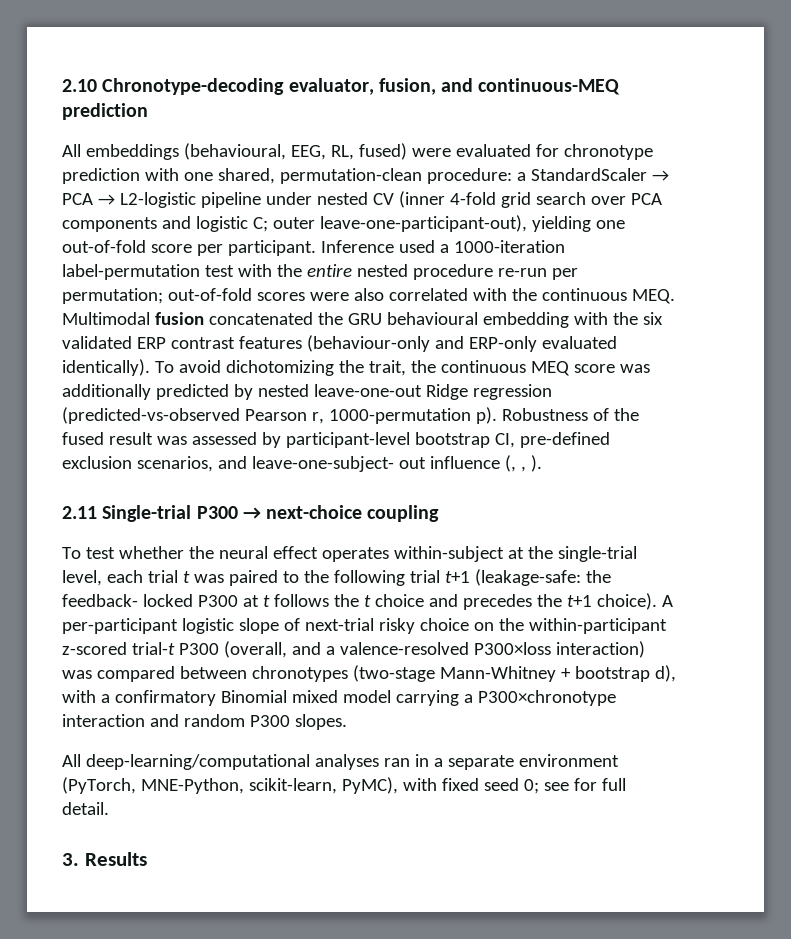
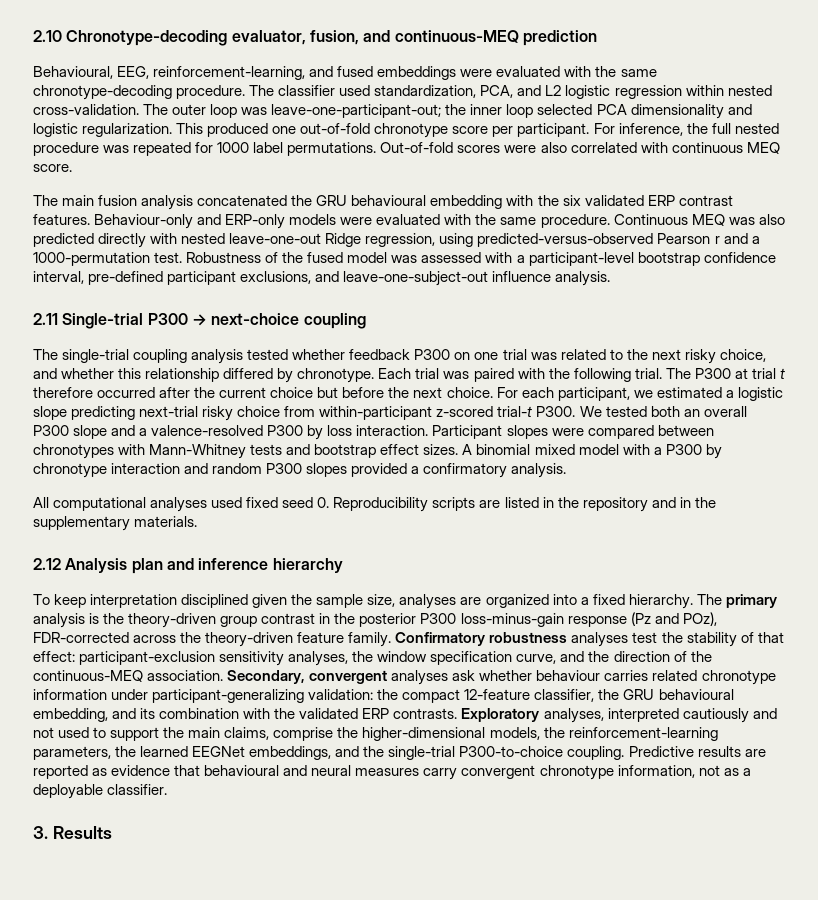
[62,143,653,160] [62,168,669,184] [62,191,662,208] [62,215,591,232] All embeddings (behavioural, EEG, RL, fused) were evaluated for chronotype prediction with one shared, permutation-clean procedure: a StandardScaler → PCA → L2-logistic pipeline under nested CV (inner 4-fold grid search over PCA components and logistic C; outer leave-one-participant-out), yielding -> [33,66,657,80] [33,85,772,100] [33,104,752,119] [33,123,269,137] Behavioural, EEG, reinforcement-learning, and fused embeddings were evaluated with the same chronotype-decoding procedure. The classifier used standardization, PCA, and L2 logistic regression within nested cross-validation. The outer loop was leave-one-participant-out; the inner loop selected PCA dimensionality and logistic regularization. This produced
(146, 246) none -> [374,123,449,138] chronotype
[320,240,565,253] [62,264,578,280] [62,288,252,304] Inference used a 1000-iteration label-permutation test with the entire nested procedure re-run per permutation; out-of-fold -> [593,123,779,136] [33,142,454,156] For inference, the full nested procedure was repeated for 1000 label permutations. Out-of-fold
[511,288,675,304] [62,312,204,325] the continuous MEQ. Multimodal fusion -> [671,142,780,154] [33,164,72,172] [33,195,194,210] continuous MEQ score. // The main fusion analysis
[238,335,617,352] [62,359,650,376] [62,384,552,400] [62,407,497,424] features (behaviour-only and ERP-only evaluated identically). To avoid dichotomizing the trait, the continuous MEQ score was additionally predicted by nested leave-one-out Ridge regression (predicted-vs-observed Pearson r, 1000-permutation p). -> [33,214,785,229] [33,233,760,248] [33,252,183,266] features. Behaviour-only and ERP-only models were evaluated with the same procedure. Continuous MEQ was also predicted directly with nested leave-one-out Ridge regression, using predicted-versus-observed Pearson r and a 1000-permutation test.
[108,432,153,445] result -> [347,252,388,263] model
[261,432,610,448] [62,455,542,472] by participant-level bootstrap CI, pre-defined exclusion scenarios, and leave-one-subject- out influence (, , ). -> [485,252,776,266] [33,271,611,286] with a participant-level bootstrap confidence interval, pre-defined participant exclusions, and leave-one-subject-out influence analysis.
[62,546,637,562] [62,569,611,586] [62,593,673,610] [62,618,178,634] To test whether the neural effect operates within-subject at the single-trial level, each trial t was paired to the following trial t+1 (leakage-safe: the feedback- locked P300 at t follows the t choice and precedes the t+1 choice). A per-participant -> [33,349,766,364] [33,368,785,383] [33,387,734,401] The single-trial coupling analysis tested whether feedback P300 on one trial was related to the next risky choice, and whether this relationship differed by chronotype. Each trial was paired with the following trial. The P300 at trial t therefore occurred after the current choice but before the next choice. For each participant, we estimated a
[283,618,300,631] of -> [71,406,136,420] predicting
[473,618,524,631] on the -> [284,406,316,417] from
[178,641,645,658] [62,665,676,682] [62,690,616,706] [62,714,347,730] [62,754,619,770] [62,777,626,794] [62,802,109,815] P300 (overall, and a valence-resolved P300×loss interaction) was compared between chronotypes (two-stage Mann-Whitney + bootstrap d), with a confirmatory Binomial mixed model carrying a P300×chronotype interaction and random P300 slopes. // All deep-learning/computational analyses ran in a separate environment (PyTorch, MNE-Python, scikit-learn, PyMC), with fixed seed 0; see for full detail. -> [536,406,747,417] [33,425,714,440] [33,444,722,459] [33,463,567,478] [33,497,716,512] [33,516,198,531] [33,558,343,574] [33,594,777,609] [33,612,717,628] [33,632,784,647] [33,651,712,666] [33,670,776,685] [33,689,734,703] [33,708,777,723] [33,727,718,741] [33,746,766,760] [33,765,751,780] [33,784,168,799] P300. We tested both an overall P300 slope and a valence-resolved P300 by loss interaction. Participant slopes were compared between chronotypes with Mann-Whitney tests and bootstrap effect sizes. A binomial mixed model with a P300 by chronotype interaction and random P300 slopes provided a confirmatory analysis. // All computational analyses used fixed seed 0. Reproducibility scripts are listed in the repository and in the supplementary materials. // 2.12 Analysis plan and inference hierarchy // To keep interpretation disciplined given the sample size, analyses are organized into a fixed hierarchy. The primary analysis is the theory-driven group contrast in the posterior P300 loss-minus-gain response (Pz and POz), FDR-corrected across the theory-driven feature family. Confirmatory robustness analyses test the stability of that effect: participant-exclusion sensitivity analyses, the window specification curve, and the direction of the continuous-MEQ association. Secondary, convergent analyses ask whether behaviour carries related chronotype information under participant-generalizing validation: the compact 12-feature classifier, the GRU behavioural embedding, and its combination with the validated ERP contrasts. Exploratory analyses, interpreted cautiously and not used to support the main claims, comprise the higher-dimensional models, the reinforcement-learning parameters, the learned EEGNet embeddings, and the single-trial P300-to-choice coupling. Predictive results are reported as evidence that behavioural and neural measures carry convergent chronotype information, not as a deployable classifier.

